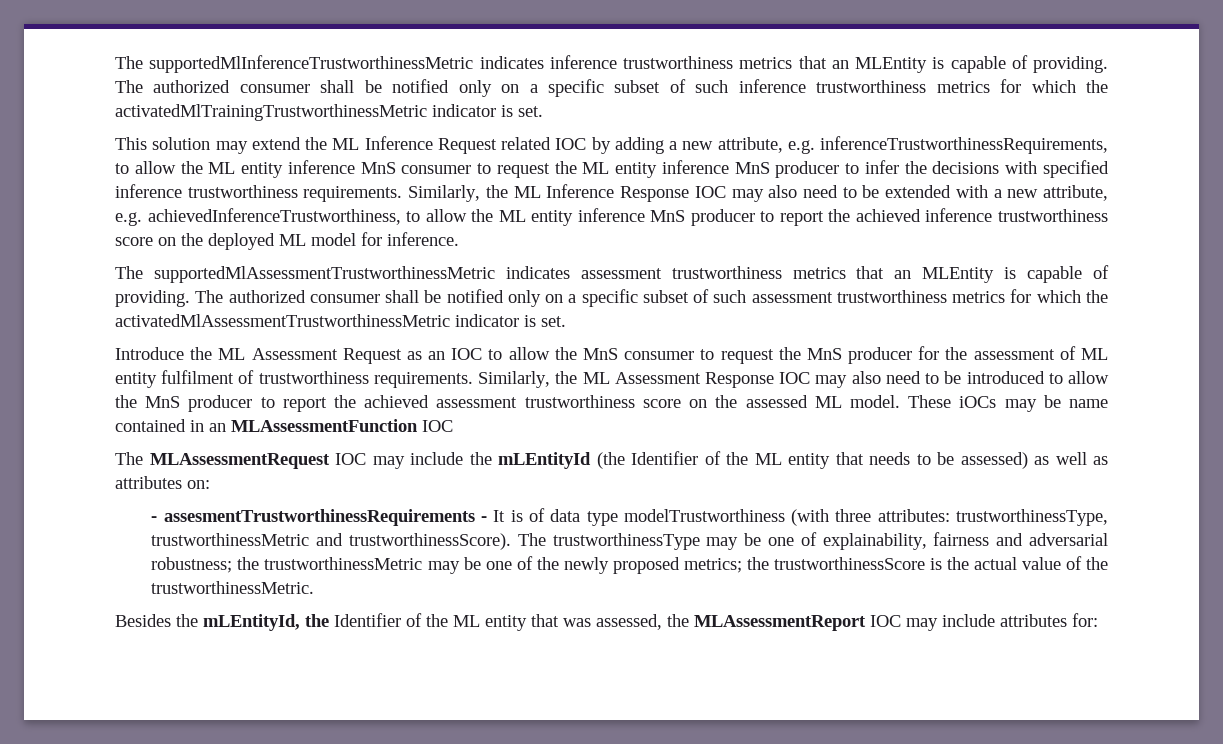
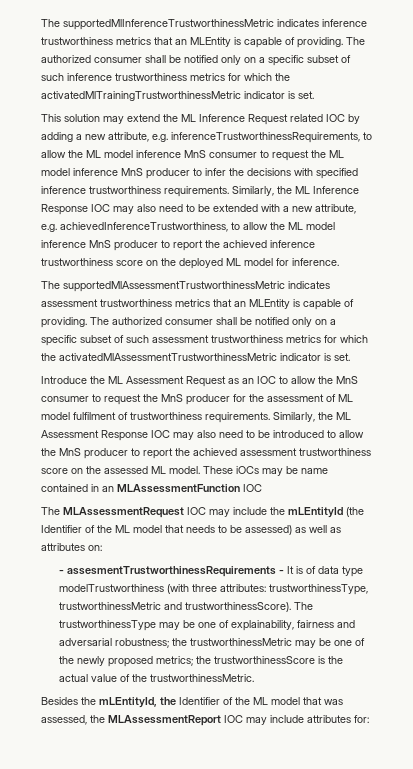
[241,162,284,178] entity -> [104,150,133,158] model
[615,162,658,178] entity -> [41,168,70,176] model
[531,210,574,226] entity -> [306,222,335,230] model
[115,372,157,388] entity -> [41,412,70,420] model
[788,453,830,469] entity -> [133,525,162,533] model
[485,615,527,631] entity -> [271,697,300,705] model

